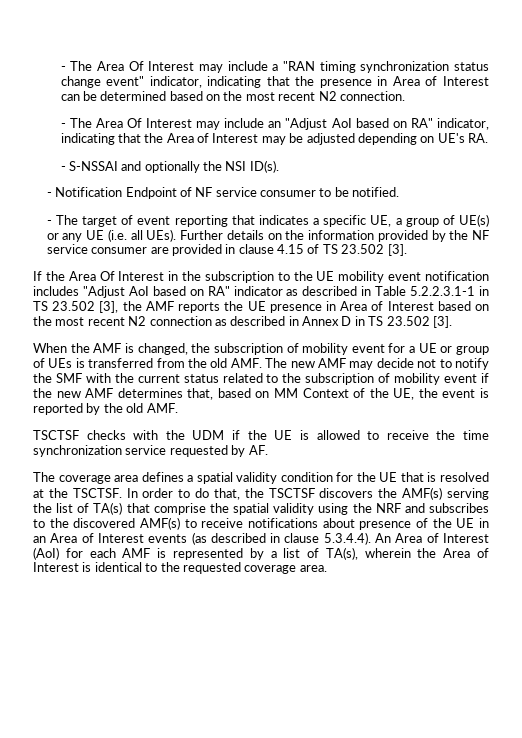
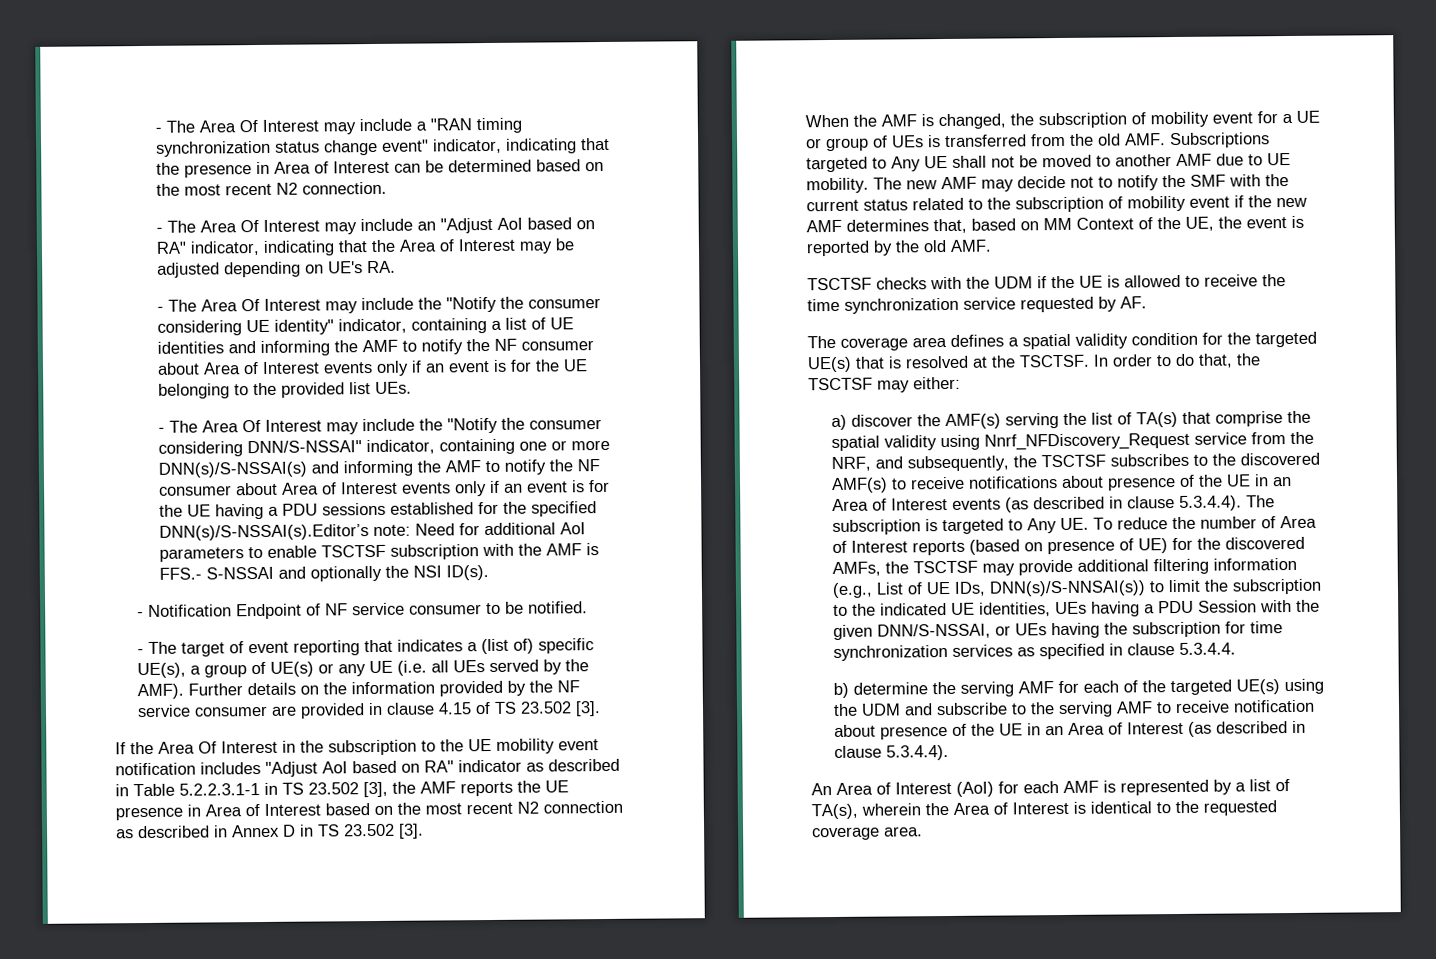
(66, 168) none -> [168,296,602,314] [157,317,575,336] [157,338,595,356] [157,359,589,376] [158,381,413,399] [158,417,603,435] [158,438,611,457] [158,459,601,478] [159,479,611,497] [159,501,598,520] [159,522,587,541] [159,543,600,562] [159,567,203,580] The Area Of Interest may include the "Notify the consumer considering UE identity" indicator, containing a list of UE identities and informing the AMF to notify the NF consumer about Area of Interest events only if an event is for the UE belonging to the provided list UEs. // - The Area Of Interest may include the "Notify the consumer considering DNN/S-NSSAI" indicator, containing one or more DNN(s)/S-NSSAI(s) and informing the AMF to notify the NF consumer about Area of Interest events only if an event is for the UE having a PDU sessions established for the specified DNN(s)/S-NSSAI(s).Editor’s note: Need for additional AoI parameters to enable TSCTSF subscription with the AMF is FFS.-
[323,215,392,227] specific UE, -> [481,638,595,655] [137,662,187,679] (list of) specific UE(s),
[146,229,177,242] UEs). -> [453,659,590,675] [137,683,185,700] UEs served by the AMF).
(262, 363) none -> [1169,132,1270,149] [806,152,1291,173] [806,177,869,194] Subscriptions targeted to Any UE shall not be moved to another AMF due to UE mobility.
[379,472,398,482] UE -> [1255,331,1317,348] [807,356,852,373] targeted UE(s)
[319,488,374,498] discovers -> [877,376,961,393] [831,414,914,431] may either: // a) discover
[352,503,425,513] the NRF and -> [984,431,1315,451] [831,454,1107,472] Nnrf_NFDiscovery_Request service from the NRF, and subsequently, the TSCTSF
(371, 538) none -> [1246,495,1276,508] [832,515,1318,536] [832,536,1306,556] [832,557,1298,577] [832,578,1323,599] [833,599,1321,617] [833,621,1284,640] [833,642,1237,661] [833,678,1325,698] [833,699,1316,718] [834,720,1307,740] [834,744,950,761] The subscription is targeted to Any UE. To reduce the number of Area of Interest reports (based on presence of UE) for the discovered AMFs, the TSCTSF may provide additional filtering information (e.g., List of UE IDs, DNN(s)/S-NNSAI(s)) to limit the subscription to the indicated UE identities, UEs having a PDU Session with the given DNN/S-NSSAI, or UEs having the subscription for time synchronization services as specified in clause 5.3.4.4. // b) determine the serving AMF for each of the targeted UE(s) using the UDM and subscribe to the serving AMF to receive notification about presence of the UE in an Area of Interest (as described in clause 5.3.4.4). //

